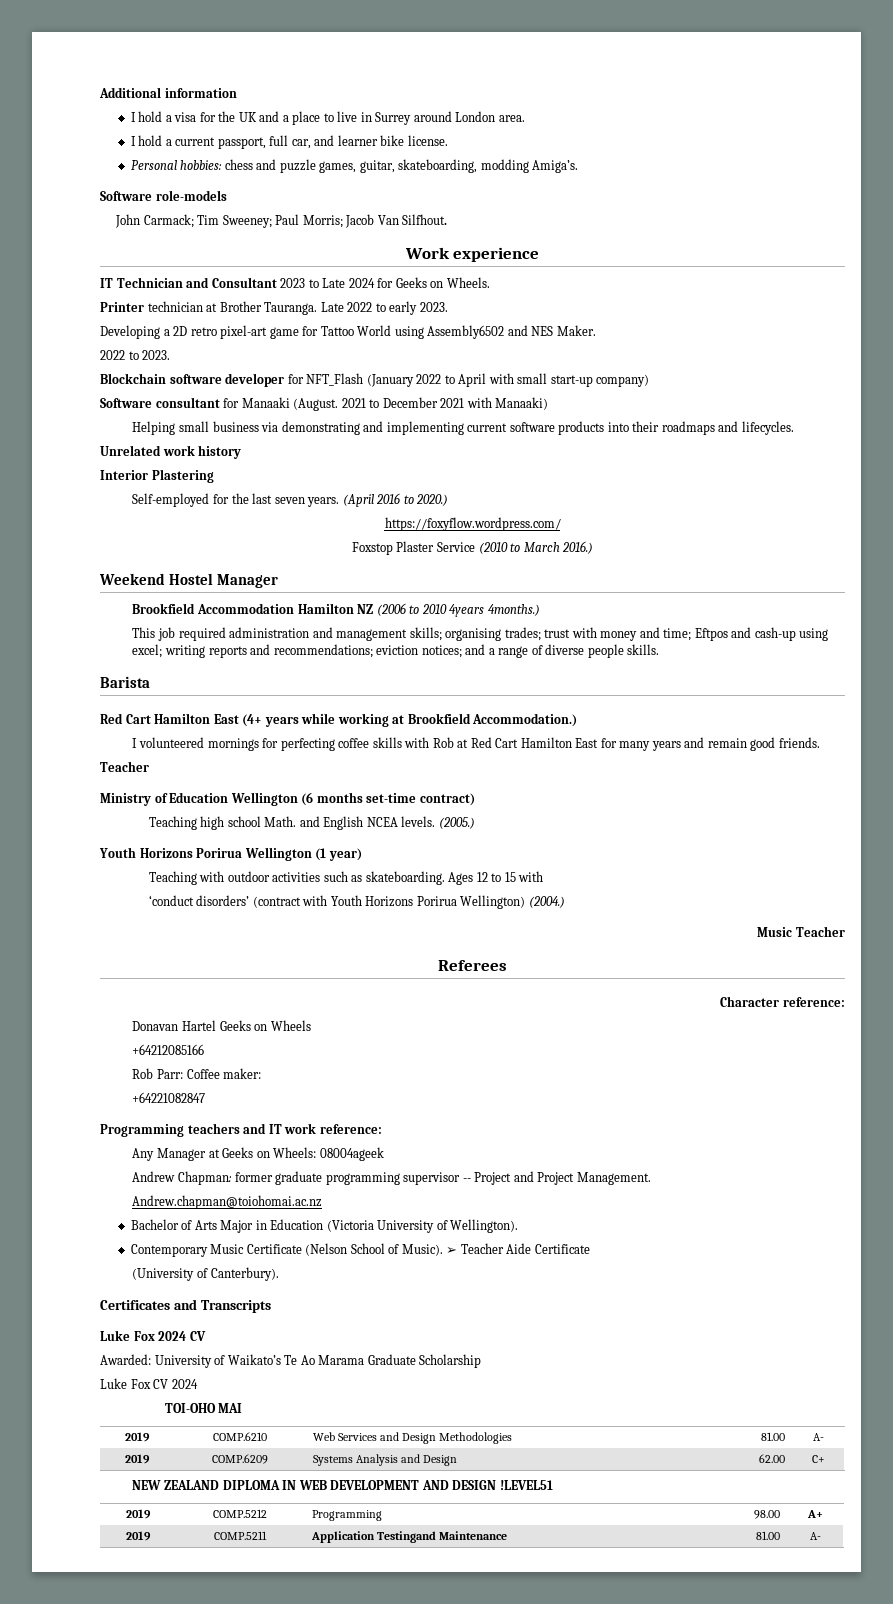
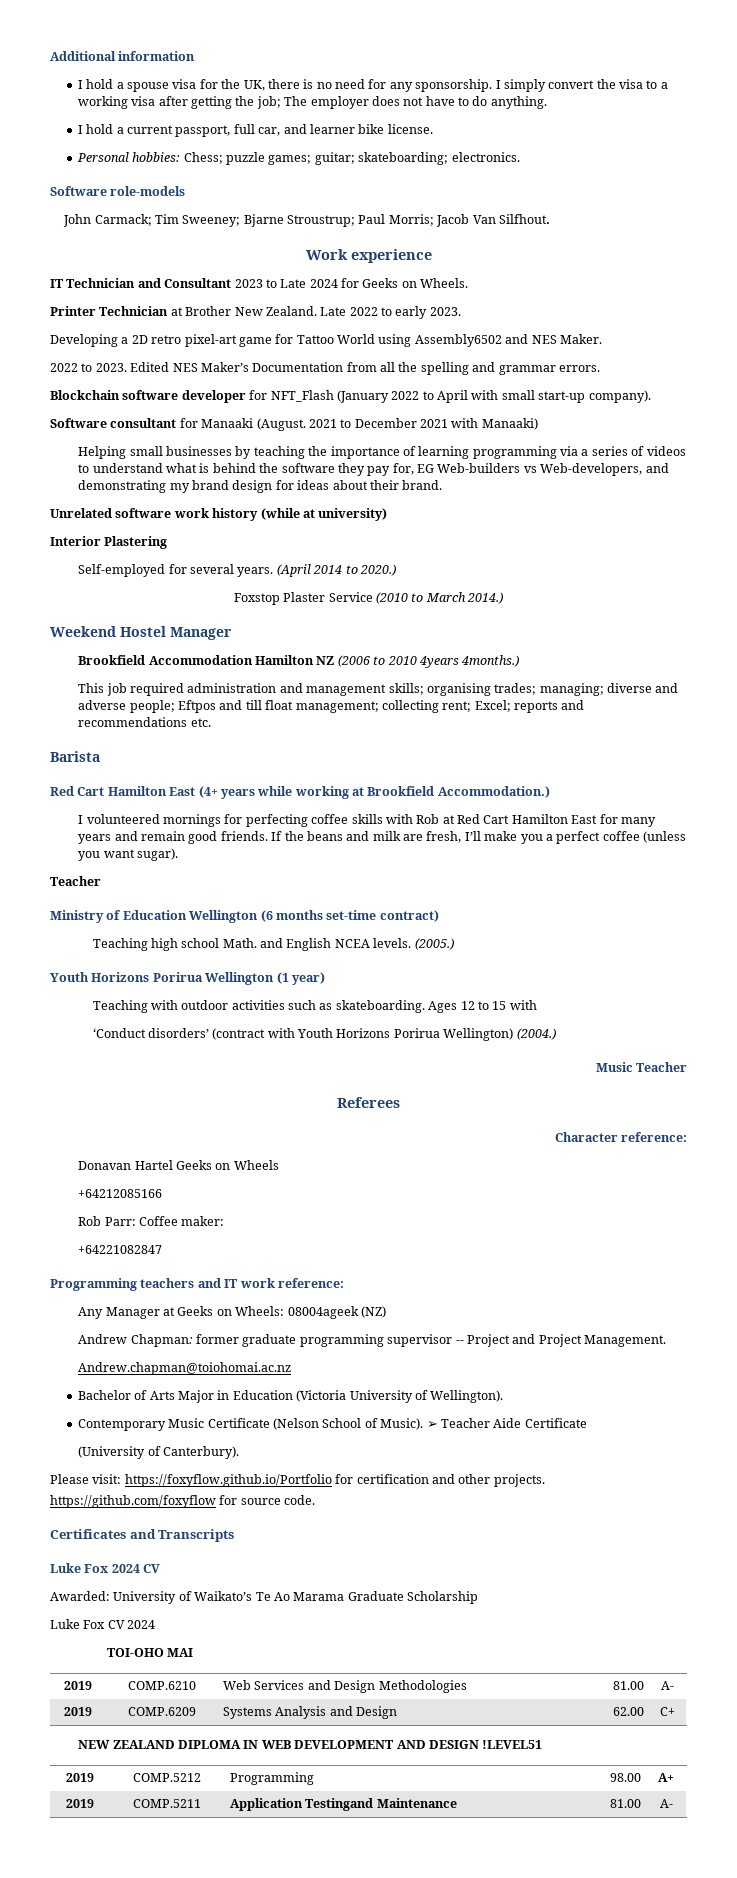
(172, 118) none -> [127,82,170,92] spouse
[238,111,525,125] UK and a place to live in Surrey around London area. -> [243,79,668,92] [77,96,547,109] UK, there is no need for any sponsorship. I simply convert the visa to a working visa after getting the job; The employer does not have to do anything.
[224,159,579,173] chess and puzzle games, guitar, skateboarding, modding Amiga’s. -> [183,152,520,165] Chess; puzzle games; guitar; skateboarding; electronics.
(272, 221) none -> [243,214,356,227] Bjarne Stroustrup;
[147,301,203,312] technician -> [99,306,169,316] Technician
[264,302,318,315] Tauranga. -> [234,306,317,316] New Zealand.
(171, 355) none -> [130,362,600,375] Edited NES Maker’s Documentation from all the spelling and grammar errors.
[596,374,650,387] company) -> [588,390,651,403] company).
[212,421,794,435] business via demonstrating and implementing current software products into their roadmaps and lifecycles. -> [166,446,686,459] [78,463,669,476] [78,480,443,493] businesses by teaching the importance of learning programming via a series of videos to understand what is behind the software they pay for, EG Web-builders vs Web-developers, and demonstrating my brand design for ideas about their brand.
(161, 450) none -> [115,508,172,518] software
(242, 452) none -> [260,508,388,521] (while at university)
[231,493,305,504] the last seven -> [190,564,235,574] several
[376,493,401,504] 2016 -> [313,565,343,574] 2014
[384,517,561,531] // https://foxyflow.wordpress.com/ -> (396, 570) none
[562,541,594,554] 2016.) -> [467,592,504,604] 2014.)
[544,627,829,641] [132,644,660,658] trust with money and time; Eftpos and cash-up using excel; writing reports and recommendations; eviction notices; and a range of diverse people skills. -> [539,683,679,696] [78,700,585,713] [78,717,211,727] managing; diverse and adverse people; Eftpos and till float management; collecting rent; Excel; reports and recommendations etc.
(820, 742) none -> [271,831,687,844] [78,848,179,861] If the beans and milk are fresh, I’ll make you a perfect coffee (unless you want sugar).
[148,895,194,906] ‘conduct -> [92,1028,146,1038] ‘Conduct
(384, 1154) none -> [360,1306,386,1318] (NZ)
(279, 1274) none -> [50,1474,545,1487] [50,1495,316,1508] // Please visit: https://foxyflow.github.io/Portfolio for certification and other projects. // https://github.com/foxyflow for source code.

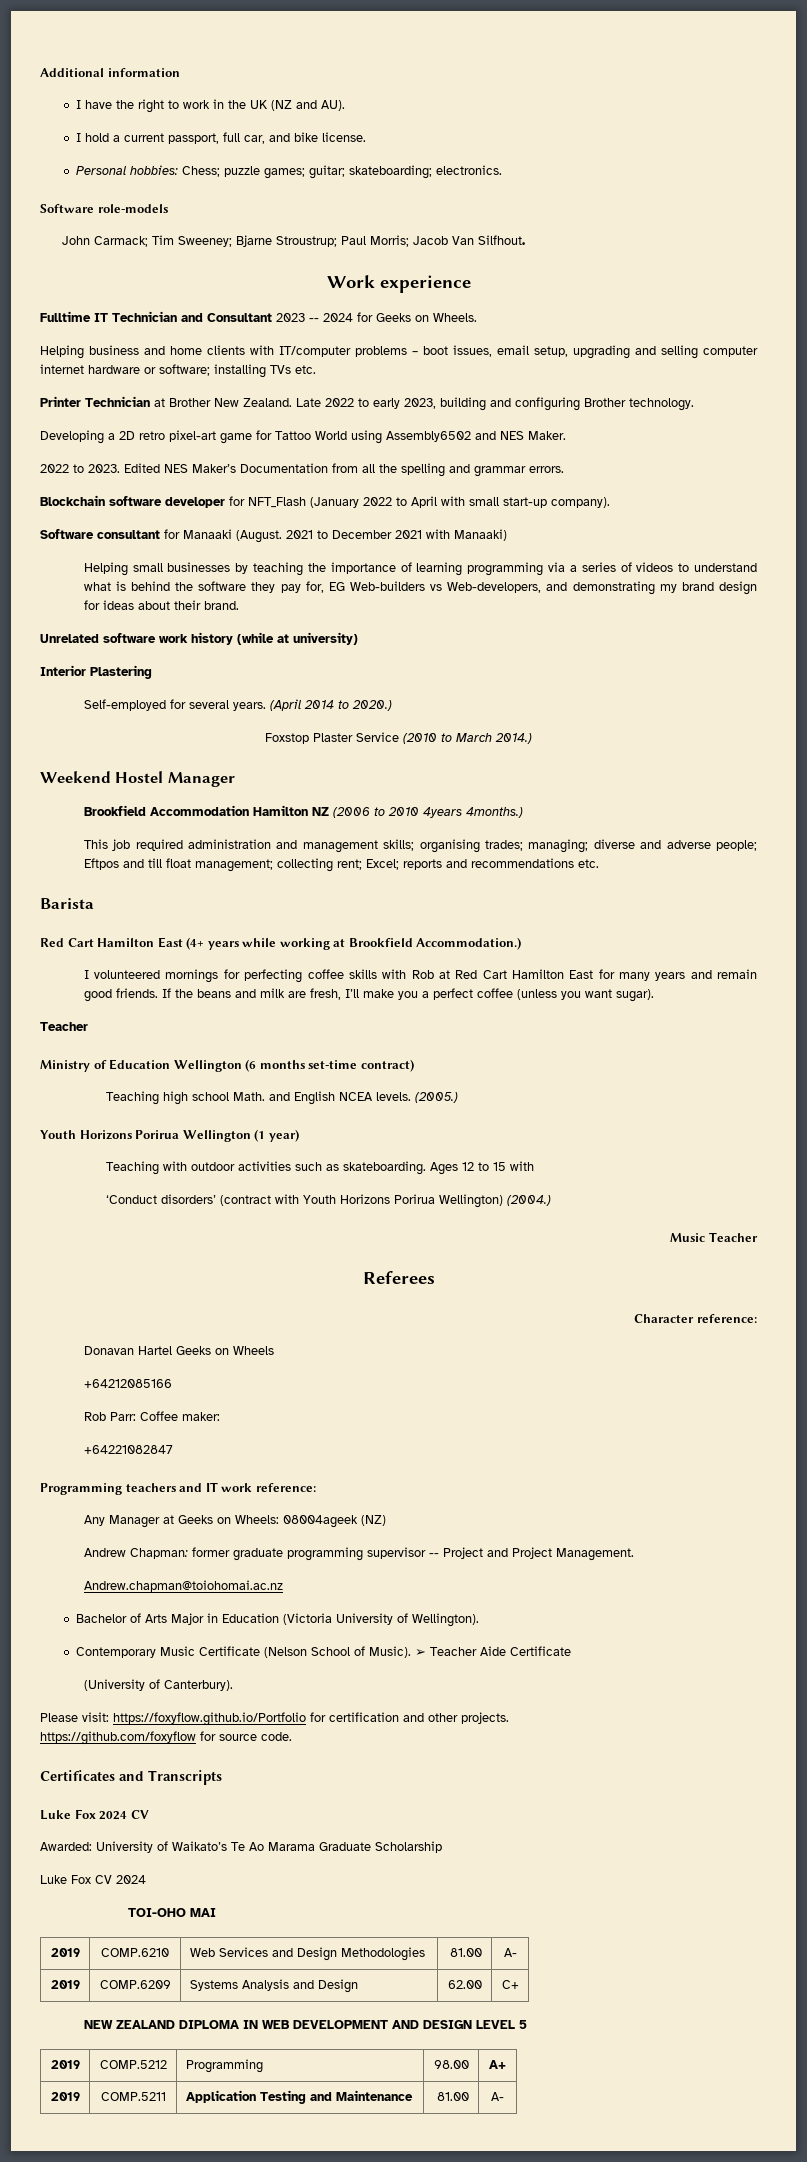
[86,79,668,92] [77,96,547,109] hold a spouse visa for the UK, there is no need for any sponsorship. I simply convert the visa to a working visa after getting the job; The employer does not have to do anything. -> [84,99,345,113] have the right to work in the UK (NZ and AU).
[309,124,355,134] learner -> (290, 137) none
(432, 256) none -> [40,311,91,322] Fulltime
[265,279,307,288] to Late -> [309,318,319,322] --
(469, 283) none -> [40,345,758,359] [40,364,316,378] // Helping business and home clients with IT/computer problems – boot issues, email setup, upgrading and selling computer internet hardware or software; installing TVs etc.
[429,307,461,316] 2023. -> [404,397,694,411] 2023, building and configuring Brother technology.
[482,1740,543,1749] !LEVEL51 -> [475,2020,527,2029] LEVEL 5
[305,1798,374,1811] Testingand -> [259,2090,332,2104] Testing and

